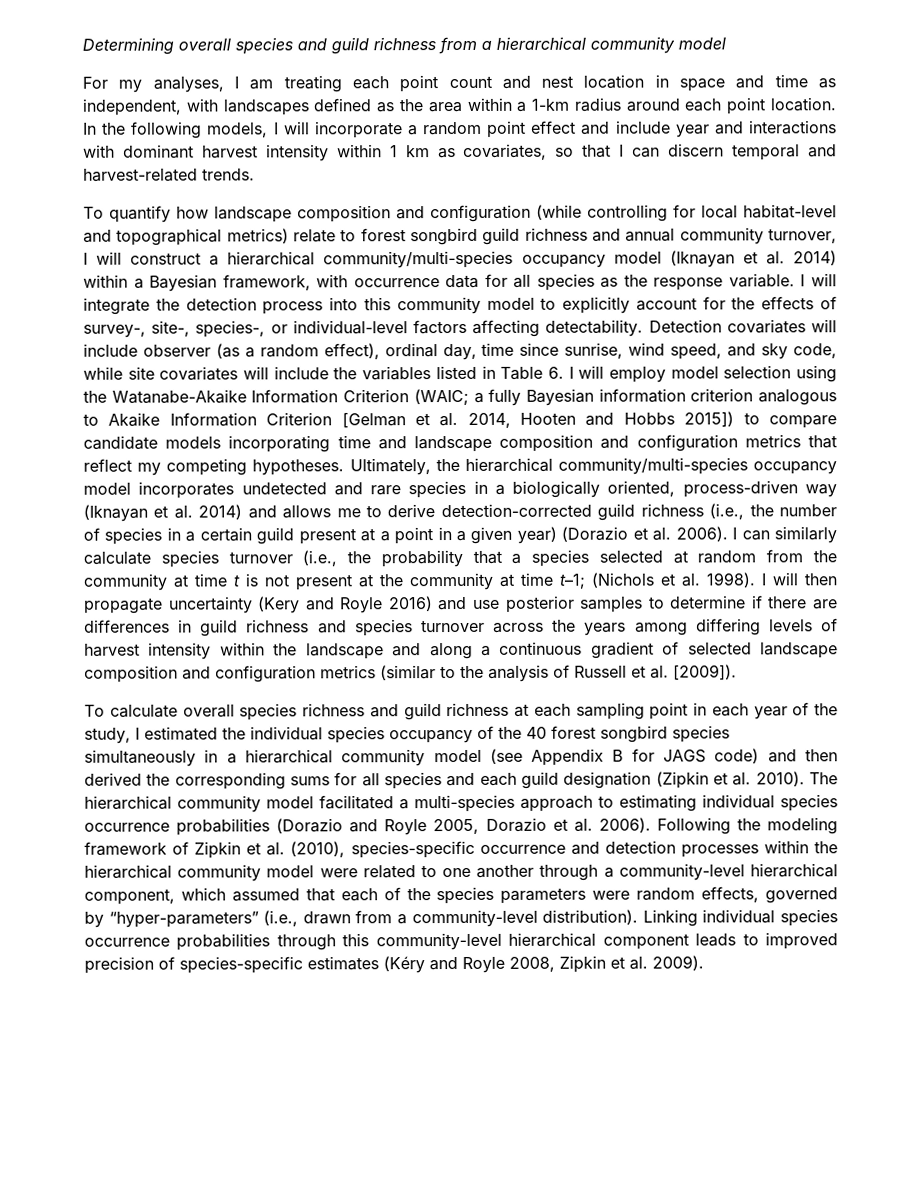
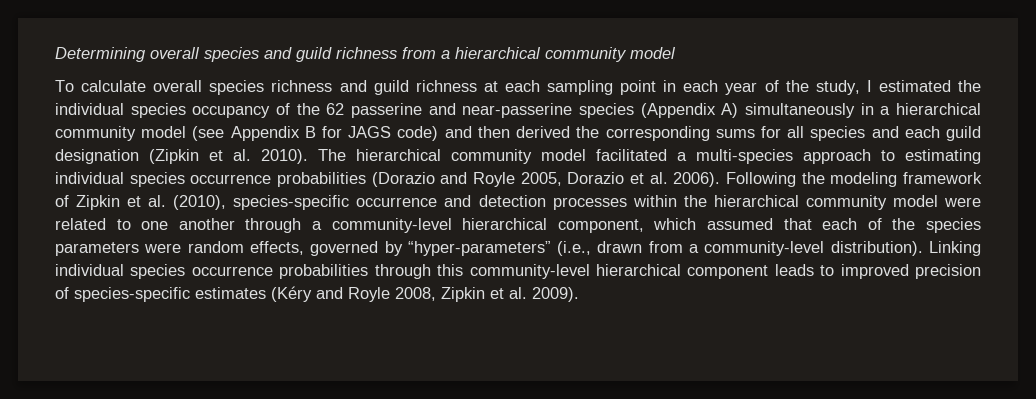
[82,74,836,93] [82,97,837,116] [83,120,837,139] [83,143,837,162] [83,168,255,182] [83,204,837,223] [83,227,838,246] [83,250,838,269] [83,273,837,292] [83,296,838,315] [83,319,837,338] [83,342,837,361] [83,365,837,383] [83,388,837,406] [83,411,837,429] [83,434,838,453] [83,457,837,476] [83,480,837,499] [83,503,838,522] [83,526,838,545] [83,549,837,568] [83,572,837,591] [84,595,838,614] [84,618,838,637] [84,641,838,660] [84,664,737,683] // For my analyses, I am treating each point count and nest location in space and time as independent, with landscapes defined as the area within a 1-km radius around each point location. In the following models, I will incorporate a random point effect and include year and interactions with dominant harvest intensity within 1 km as covariates, so that I can discern temporal and harvest-related trends. // To quantify how landscape composition and configuration (while controlling for local habitat-level and topographical metrics) relate to forest songbird guild richness and annual community turnover, I will construct a hierarchical community/multi-species occupancy model (Iknayan et al. 2014) within a Bayesian framework, with occurrence data for all species as the response variable. I will integrate the detection process into this community model to explicitly account for the effects of survey-, site-, species-, or individual-level factors affecting detectability. Detection covariates will include observer (as a random effect), ordinal day, time since sunrise, wind speed, and sky code, while site covariates will include the variables listed in Table 6. I will employ model selection using the Watanabe-Akaike Information Criterion (WAIC; a fully Bayesian information criterion analogous to Akaike Information Criterion [Gelman et al. 2014, Hooten and Hobbs 2015]) to compare candidate models incorporating time and landscape composition and configuration metrics that reflect my competing hypotheses. Ultimately, the hierarchical community/multi-species occupancy model incorporates undetected and rare species in a biologically oriented, process-driven way (Iknayan et al. 2014) and allows me to derive detection-corrected guild richness (i.e., the number of species in a certain guild present at a point in a given year) (Dorazio et al. 2006). I can similarly calculate species turnover (i.e., the probability that a species selected at random from the community at time t is not present at the community at time t–1; (Nichols et al. 1998). I will then propagate uncertainty (Kery and Royle 2016) and use posterior samples to determine if there are differences in guild richness and species turnover across the years among differing levels of harvest intensity within the landscape and along a continuous gradient of selected landscape composition and configuration metrics (similar to the analysis of Russell et al. [2009]). -> (676, 53) none
[526,725,730,743] 40 forest songbird species -> [326,103,739,118] 62 passerine and near-passerine species (Appendix A)

